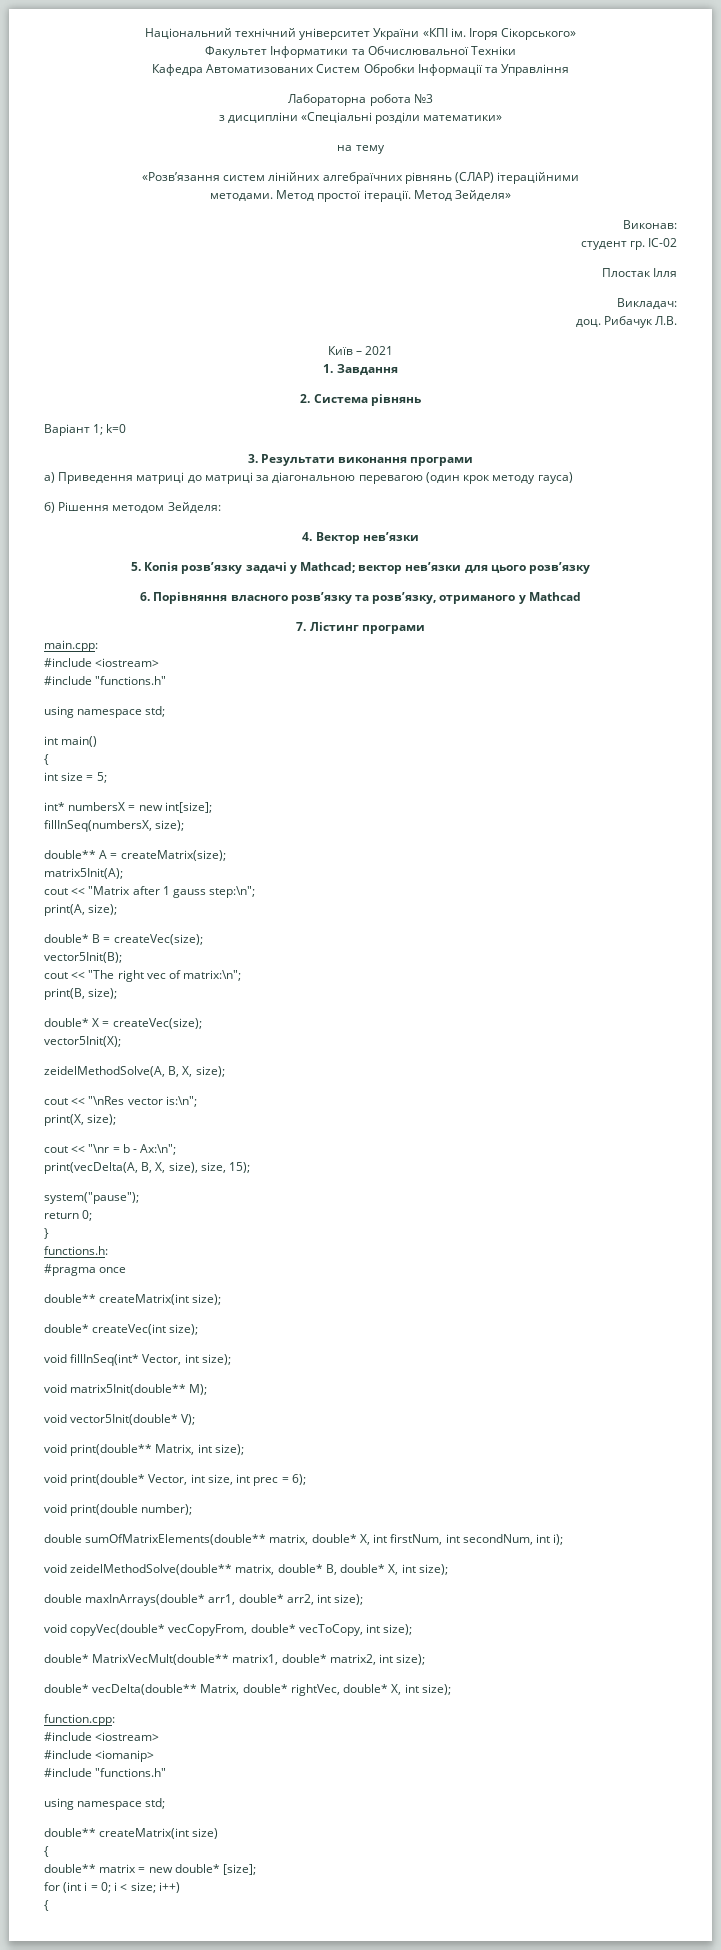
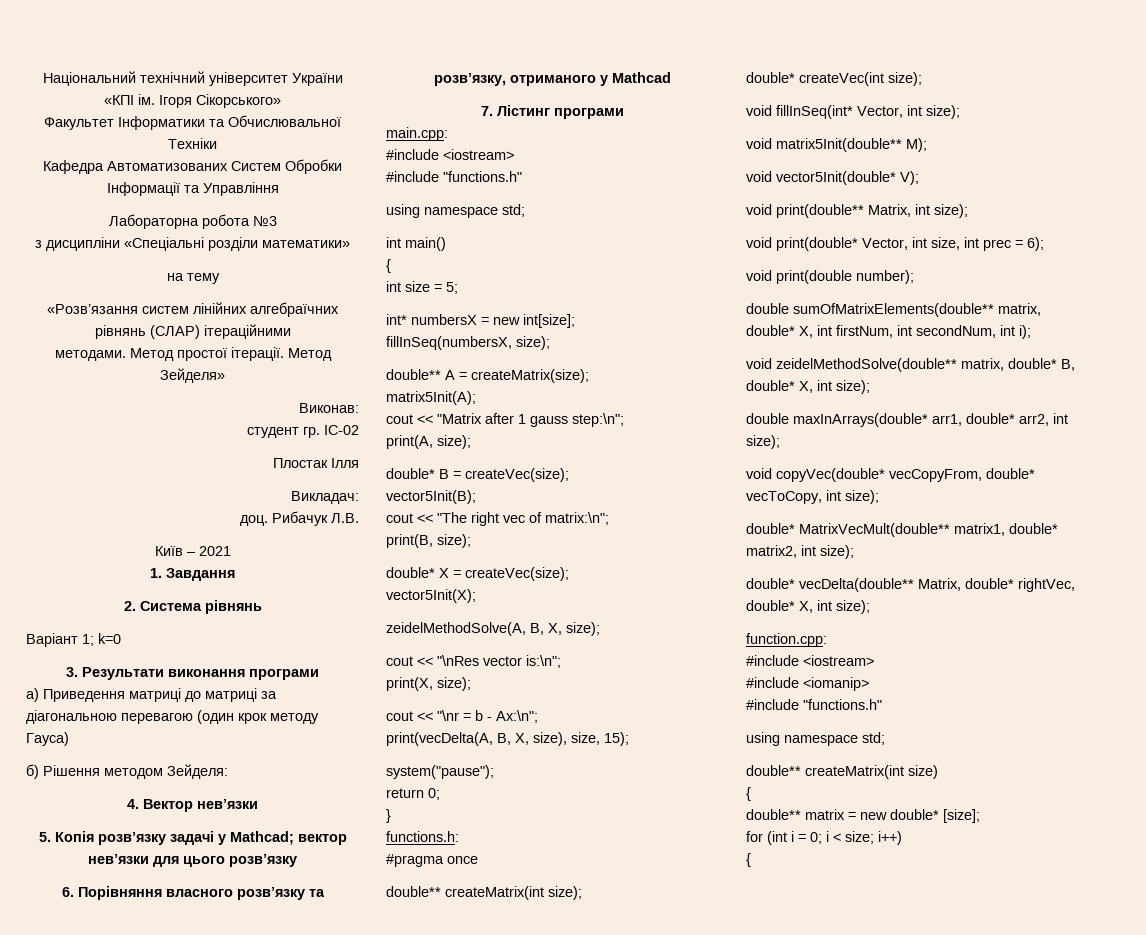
[537,472,573,484] гауса) -> [26,732,69,746] Гауса)

